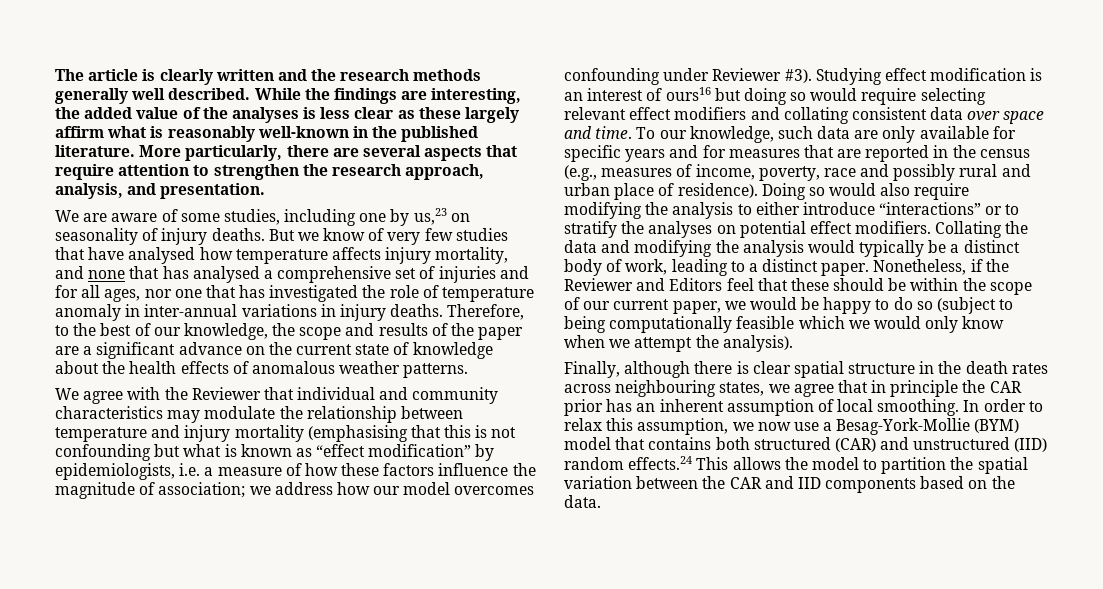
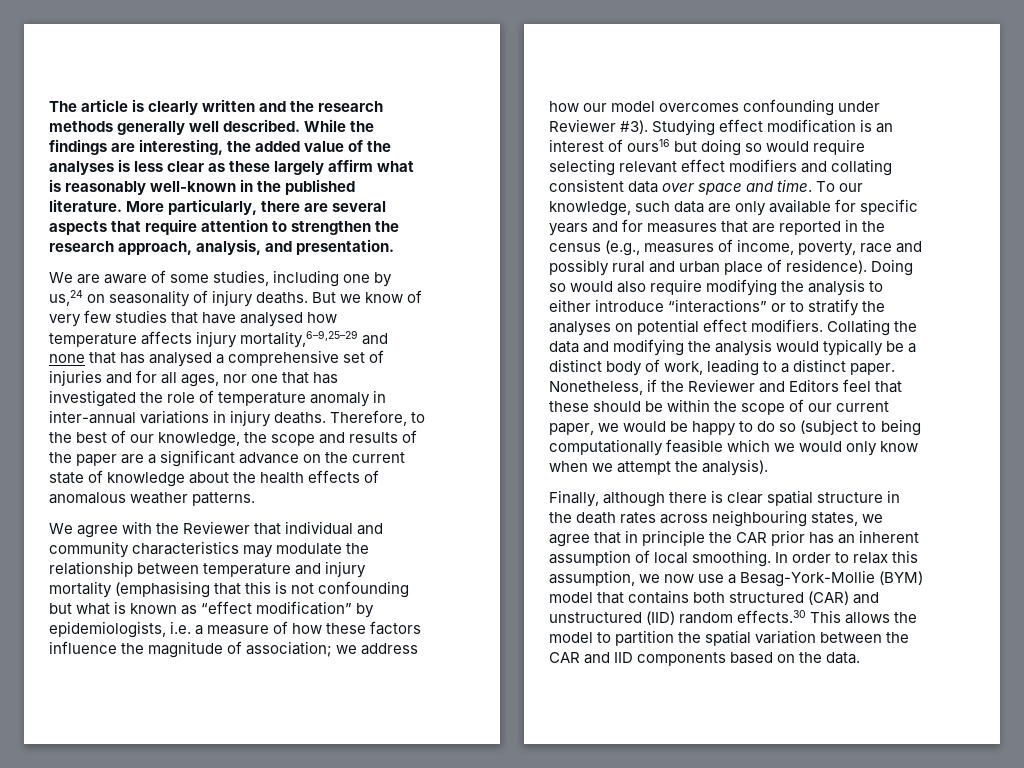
[413,208,447,225] us,23 -> [49,290,83,306] us,24
[435,247,509,264] mortality, -> [240,330,359,348] mortality,6–9,25–29
[628,456,693,470] effects.24 -> [737,610,807,623] effects.30

